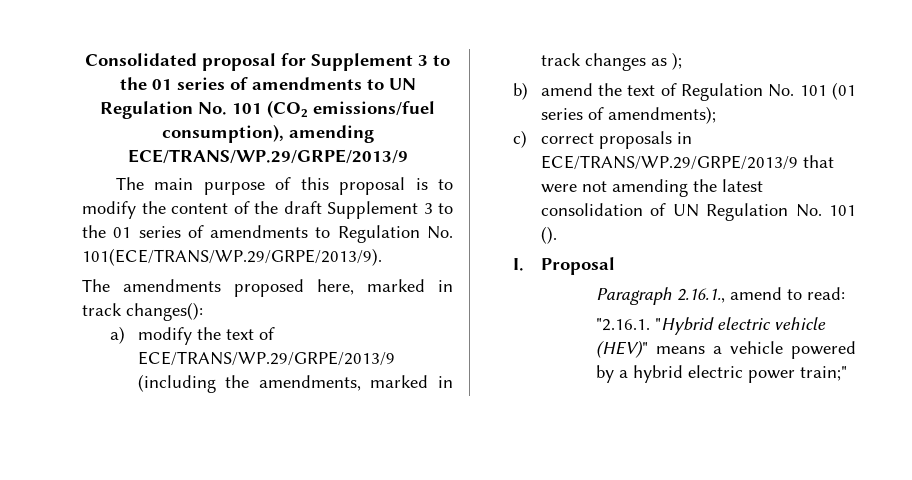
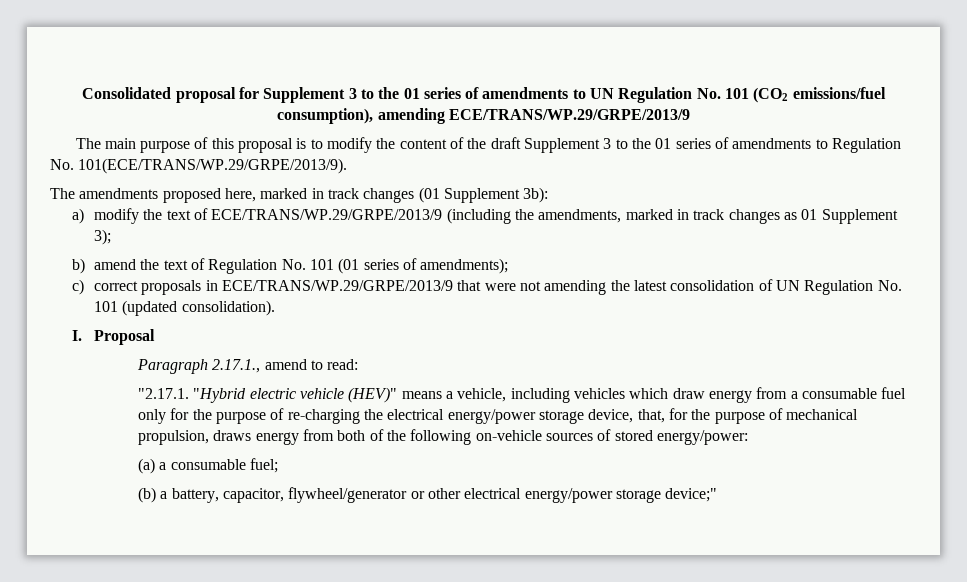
[126,302,203,321] changes(): -> [363,187,549,203] changes (01 Supplement 3b):
[671,52,682,70] ); -> [801,209,898,224] [94,229,112,245] 01 Supplement 3);
[540,226,557,244] (). -> [122,300,275,316] (updated consolidation).
[677,288,726,303] 2.16.1., -> [212,359,261,373] 2.17.1.,
[596,318,651,331] "2.16.1. -> [138,388,190,399] "2.17.1.
[730,341,856,359] [596,365,848,383] vehicle powered by a hybrid electric power train;" -> [457,387,907,403] [138,408,859,424] [138,429,748,445] [138,458,279,474] [138,487,718,503] vehicle, including vehicles which draw energy from a consumable fuel only for the purpose of re-charging the electrical energy/power storage device, that, for the purpose of mechanical propulsion, draws energy from both of the following on-vehicle sources of stored energy/power: // (a) a consumable fuel; // (b) a battery, capacitor, flywheel/generator or other electrical energy/power storage device;"

